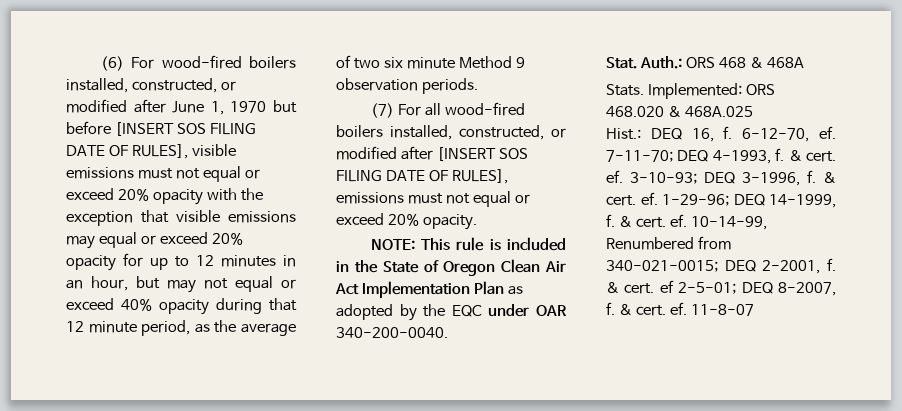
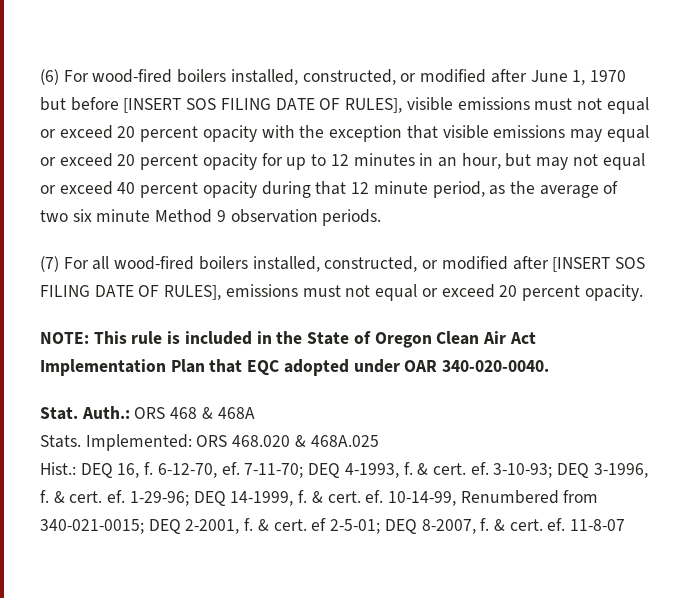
[117,188,149,201] 20% -> [117,126,199,142] 20 percent
[211,232,243,245] 20% -> [117,154,199,170] 20 percent
[121,298,152,311] 40% -> [117,182,199,198] 40 percent
[387,213,419,226] 20% -> [499,285,580,301] 20 percent
[507,286,523,295] [336,304,482,321] as adopted by the EQC -> [209,359,349,376] that EQC adopted
[336,327,448,338] 340-200-0040. -> [442,360,550,372] 340-020-0040.

